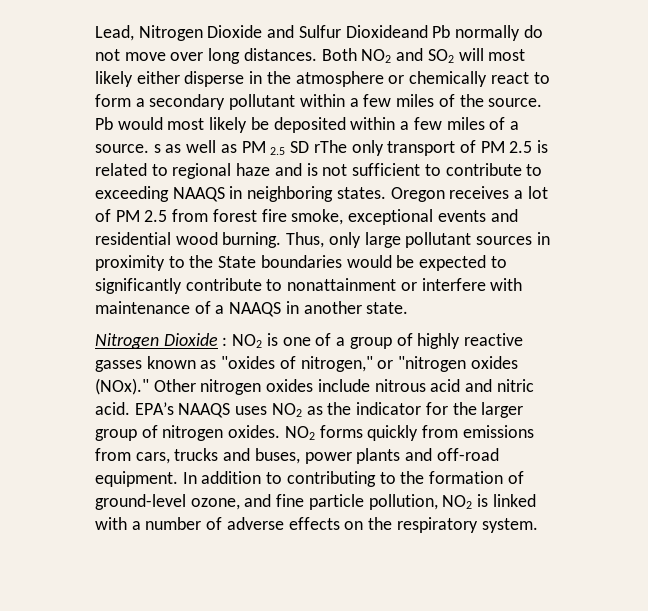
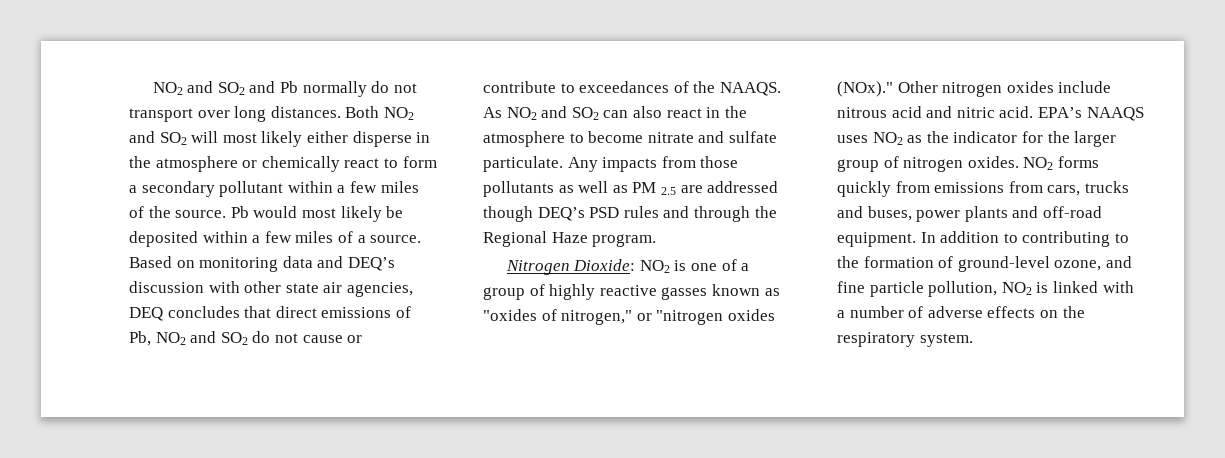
[95,25,428,41] Lead, Nitrogen Dioxide and Sulfur Dioxideand -> [152,81,276,95] NO2 and SO2 and
[124,52,166,61] move -> [129,108,193,122] transport
[153,144,161,153] s -> [129,256,395,272] [129,281,413,297] [129,306,411,321] [129,331,363,346] [483,81,781,96] [483,106,747,120] [483,131,777,147] [483,156,739,172] [483,181,554,197] Based on monitoring data and DEQ’s discussion with other state air agencies, DEQ concludes that direct emissions of Pb, NO2 and SO2 do not cause or contribute to exceedances of the NAAQS. As NO2 and SO2 can also react in the atmosphere to become nitrate and sulfate particulate. Any impacts from those pollutants
[290,140,549,156] [95,163,543,179] [95,186,548,202] [95,209,518,225] [95,232,550,248] [95,255,507,271] [95,278,523,294] [95,301,409,317] [95,333,228,349] SD rThe only transport of PM 2.5 is related to regional haze and is not sufficient to contribute to exceeding NAAQS in neighboring states. Oregon receives a lot of PM 2.5 from forest fire smoke, exceptional events and residential wood burning. Thus, only large pollutant sources in proximity to the State boundaries would be expected to significantly contribute to nonattainment or interfere with maintenance of a NAAQS in another state. // Nitrogen Dioxide : -> [680,181,779,193] [483,206,777,222] [483,231,657,247] [505,259,636,275] are addressed though DEQ’s PSD rules and through the Regional Haze program. // Nitrogen Dioxide:

